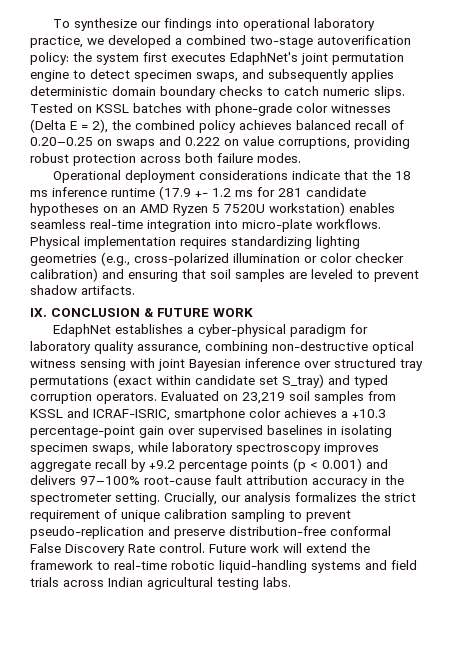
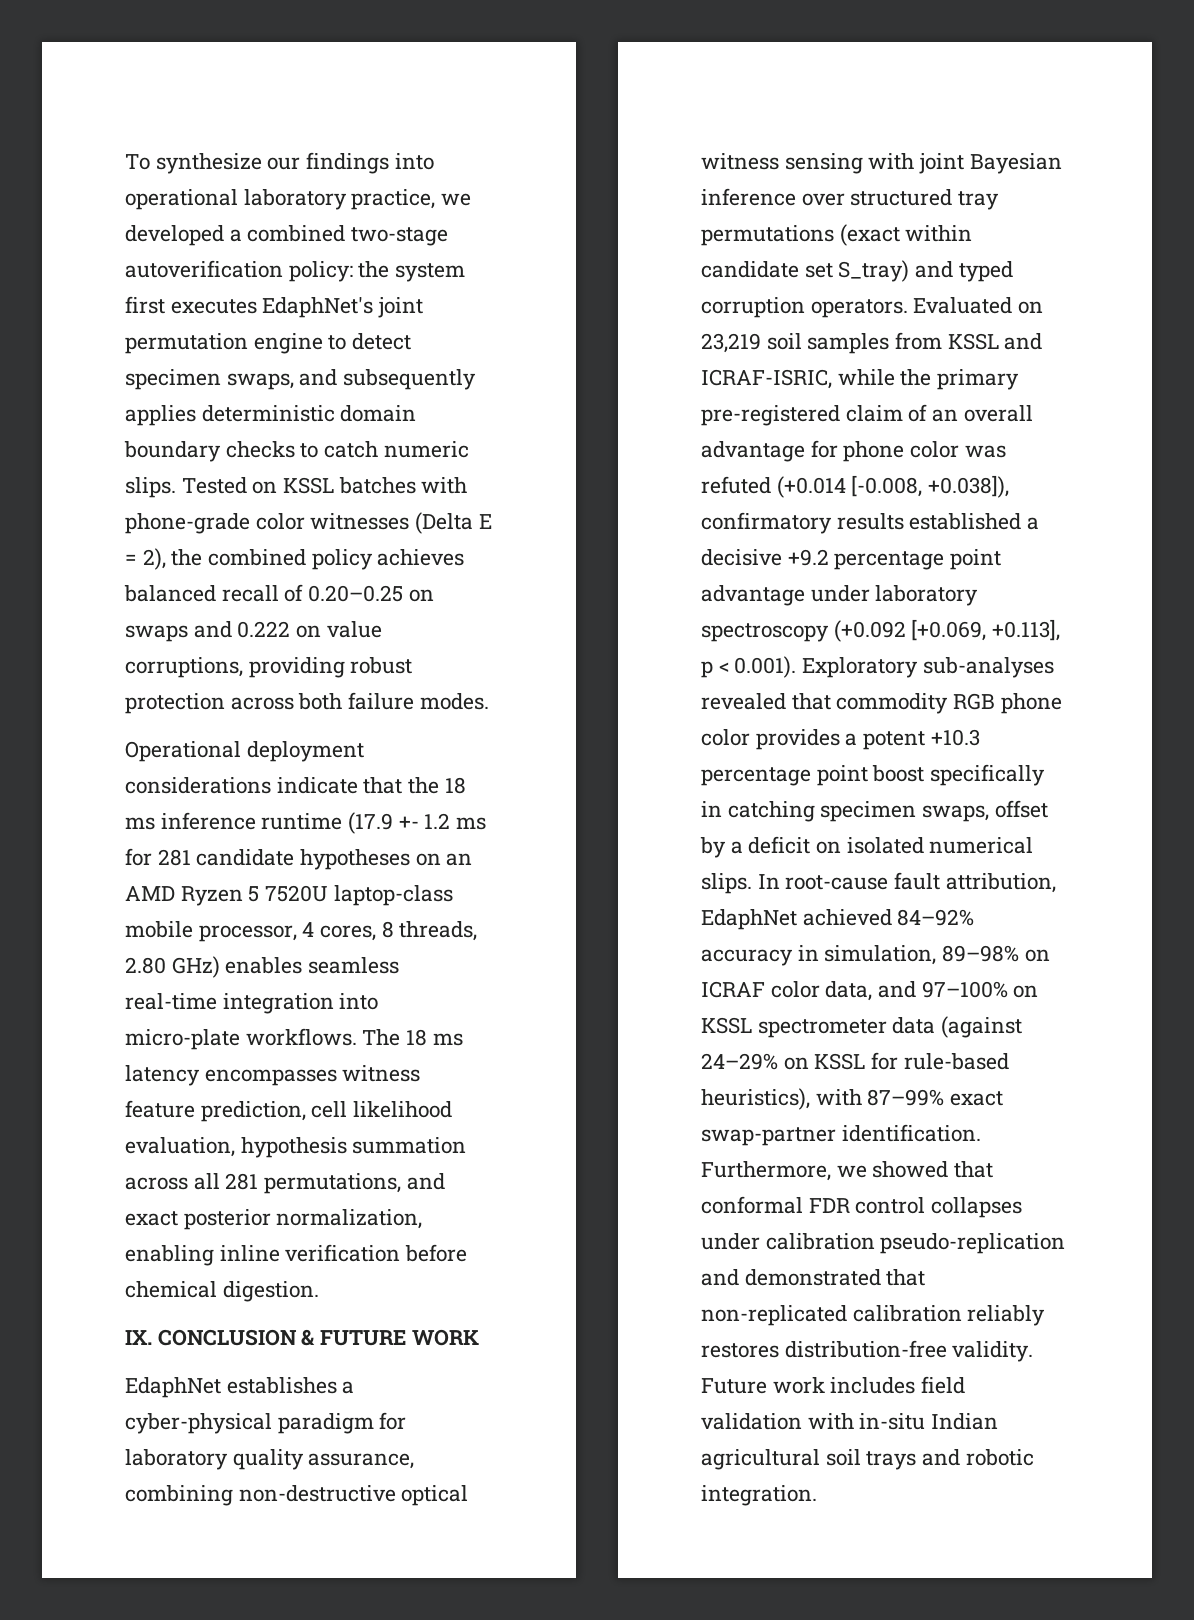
[269,202,345,216] workstation) -> [333,885,453,906] [125,921,478,942] [125,956,220,978] laptop-class mobile processor, 4 cores, 8 threads, 2.80 GHz)
[30,236,360,249] [30,252,404,266] [30,268,419,282] [30,285,135,295] Physical implementation requires standardizing lighting geometries (e.g., cross-polarized illumination or color checker calibration) and ensuring that soil samples are leveled to prevent shadow artifacts. -> [362,1029,463,1046] [125,1065,421,1086] [125,1100,453,1122] [125,1137,467,1158] [125,1173,445,1194] [125,1209,423,1230] [125,1244,468,1266] [125,1281,319,1302] The 18 ms latency encompasses witness feature prediction, cell likelihood evaluation, hypothesis summation across all 281 permutations, and exact posterior normalization, enabling inline verification before chemical digestion.
[174,408,386,421] [30,425,392,438] [30,442,379,455] [30,458,388,472] [30,475,404,488] [30,492,416,505] [30,509,351,522] [30,526,391,539] [30,543,370,556] [30,560,417,573] [30,577,291,590] smartphone color achieves a +10.3 percentage-point gain over supervised baselines in isolating specimen swaps, while laboratory spectroscopy improves aggregate recall by +9.2 percentage points (p < 0.001) and delivers 97–100% root-cause fault attribution accuracy in the spectrometer setting. Crucially, our analysis formalizes the strict requirement of unique calibration sampling to prevent pseudo-replication and preserve distribution-free conformal False Discovery Rate control. Future work will extend the framework to real-time robotic liquid-handling systems and field trials across Indian agricultural testing labs. -> [837,369,1020,390] [701,404,1033,426] [701,440,1006,462] [701,475,1010,498] [701,512,1040,534] [701,549,1002,570] [701,585,979,606] [701,619,1061,642] [701,656,1054,678] [701,693,1062,714] [701,729,980,750] [701,764,1046,786] [701,800,1048,822] [700,836,1034,858] [701,872,1056,894] [701,909,975,930] [701,945,1050,966] [701,981,1039,1001] [701,1016,1023,1038] [701,1052,1009,1070] [701,1088,1004,1110] [701,1124,981,1146] [701,1161,994,1181] [701,1196,1023,1218] [701,1233,1066,1254] [701,1269,926,1286] [701,1305,1046,1326] [701,1340,1034,1362] [701,1376,966,1394] [701,1413,999,1430] [701,1449,1034,1470] [701,1485,817,1506] while the primary pre-registered claim of an overall advantage for phone color was refuted (+0.014 [-0.008, +0.038]), confirmatory results established a decisive +9.2 percentage point advantage under laboratory spectroscopy (+0.092 [+0.069, +0.113], p < 0.001). Exploratory sub-analyses revealed that commodity RGB phone color provides a potent +10.3 percentage point boost specifically in catching specimen swaps, offset by a deficit on isolated numerical slips. In root-cause fault attribution, EdaphNet achieved 84–92% accuracy in simulation, 89–98% on ICRAF color data, and 97–100% on KSSL spectrometer data (against 24–29% on KSSL for rule-based heuristics), with 87–99% exact swap-partner identification. Furthermore, we showed that conformal FDR control collapses under calibration pseudo-replication and demonstrated that non-replicated calibration reliably restores distribution-free validity. Future work includes field validation with in-situ Indian agricultural soil trays and robotic integration.

